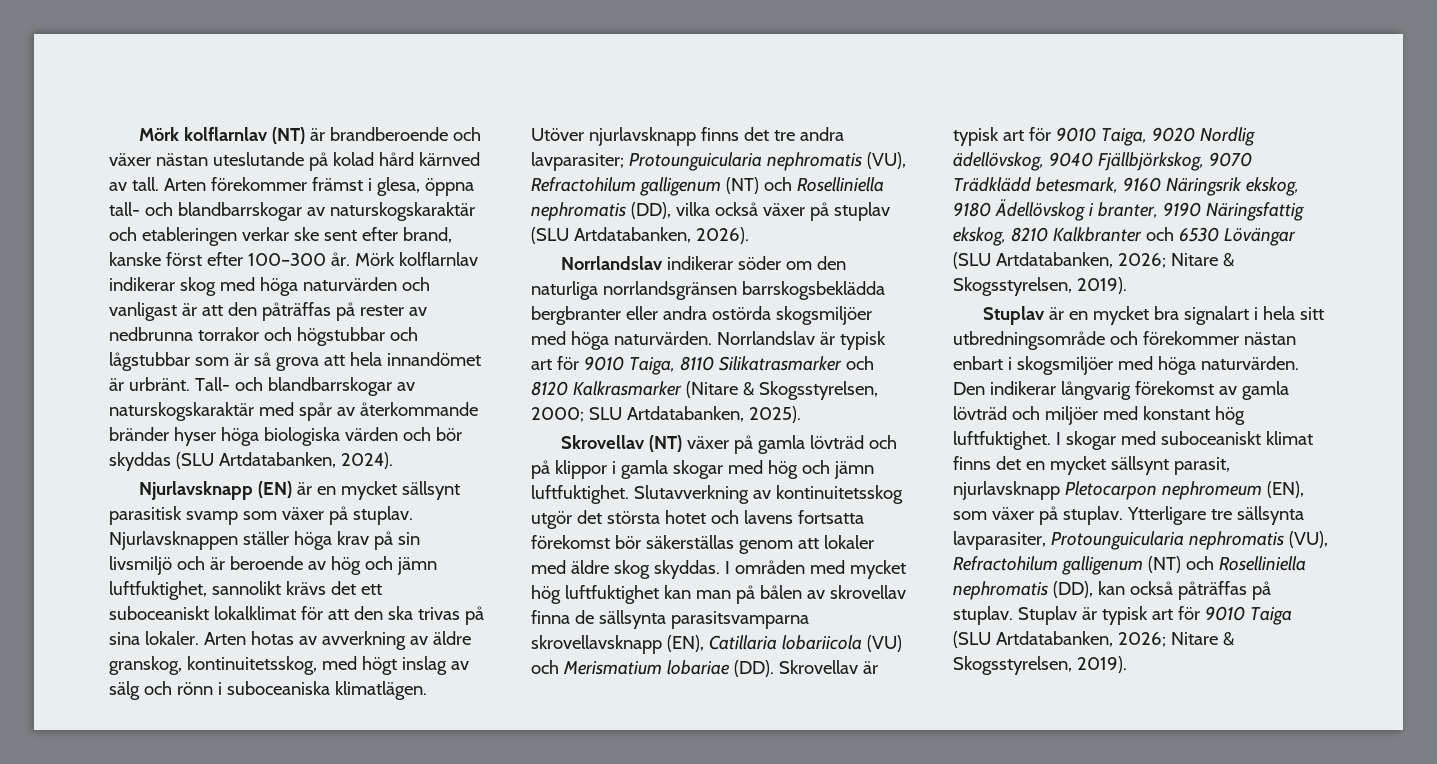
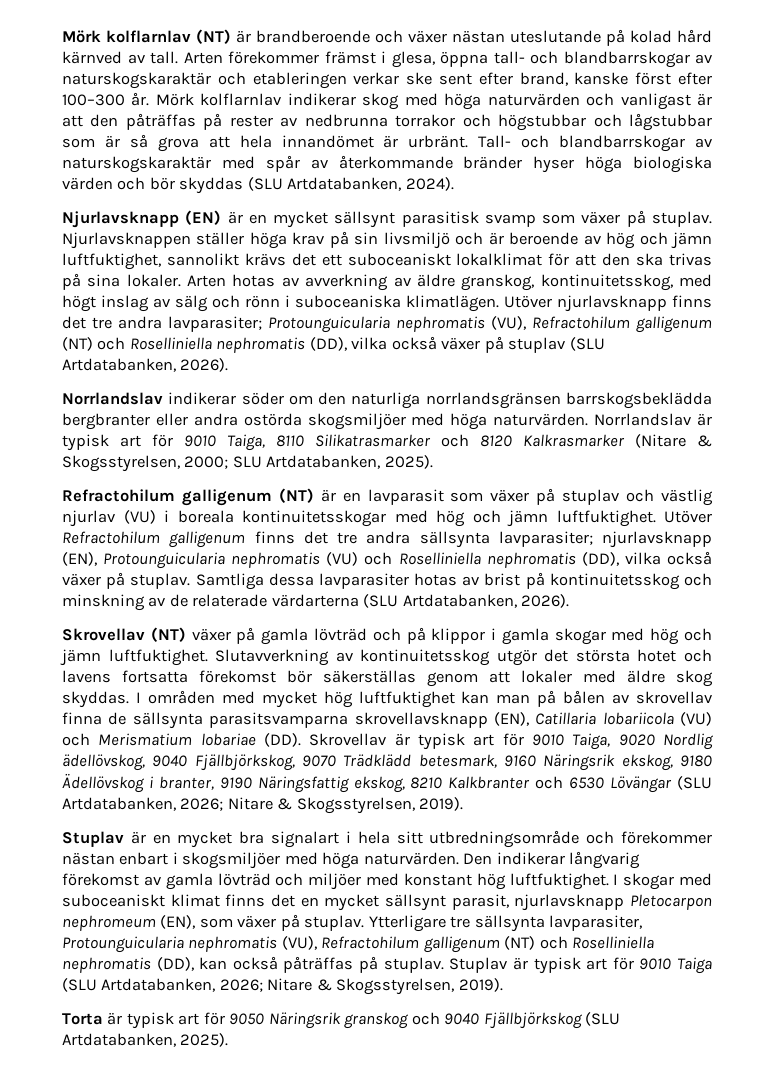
(801, 414) none -> [62,488,714,506] [62,510,712,527] [62,531,712,548] [62,551,712,569] [62,572,712,590] [62,594,570,611] // Refractohilum galligenum (NT) är en lavparasit som växer på stuplav och västlig njurlav (VU) i boreala kontinuitetsskogar med hög och jämn luftfuktighet. Utöver Refractohilum galligenum finns det tre andra sällsynta lavparasiter; njurlavsknapp (EN), Protounguicularia nephromatis (VU) och Roselliniella nephromatis (DD), vilka också växer på stuplav. Samtliga dessa lavparasiter hotas av brist på kontinuitetsskog och minskning av de relaterade värdarterna (SLU Artdatabanken, 2026).
(1127, 664) none -> [62,1012,621,1029] [62,1033,229,1047] // Torta är typisk art för 9050 Näringsrik granskog och 9040 Fjällbjörkskog (SLU Artdatabanken, 2025).

